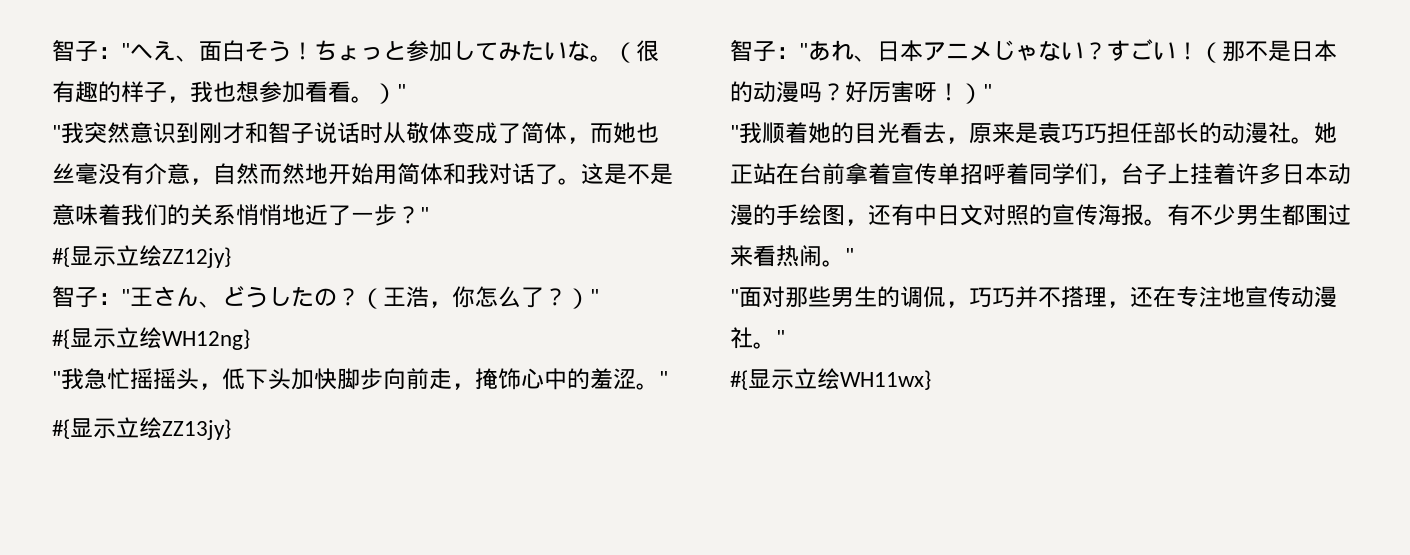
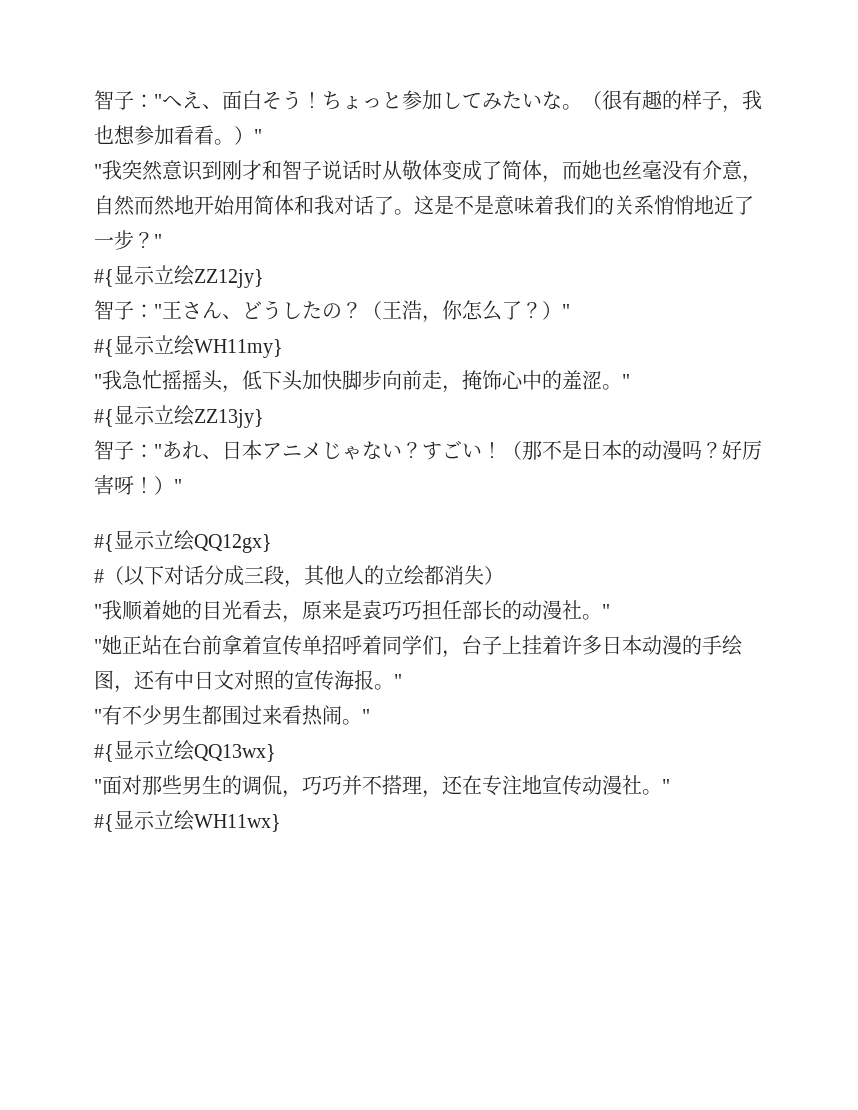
[162,329,250,350] WH12ng} -> [194,339,283,358] WH11my}
(992, 92) none -> [94,530,272,553] [94,565,504,588] // #{显示立绘QQ12gx} // #（以下对话分成三段，其他人的立绘都消失）
(1314, 140) none -> [602,604,610,618] [94,639,102,653] " // "
(1167, 222) none -> [394,674,402,688] [94,709,102,723] " // "
(854, 256) none -> [94,740,276,762] // #{显示立绘QQ13wx}

